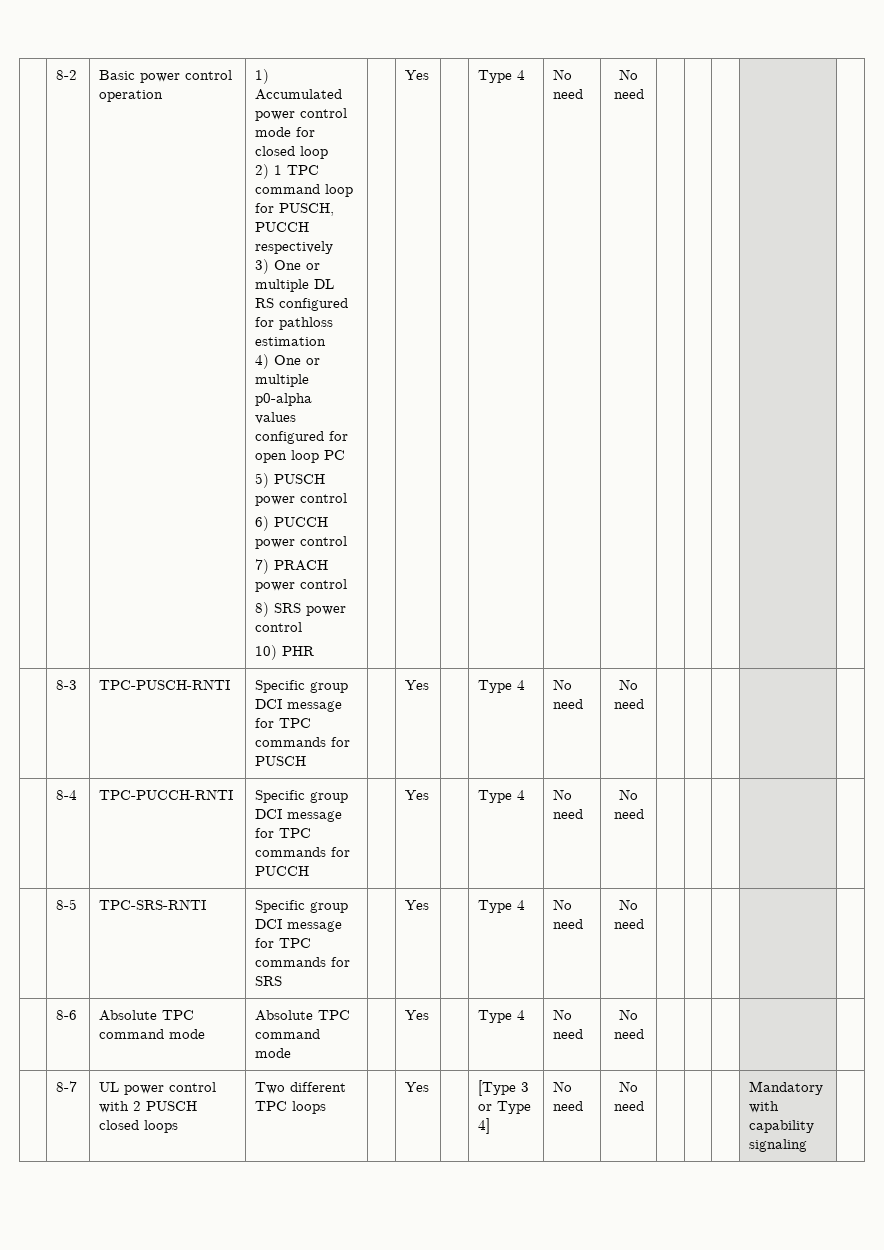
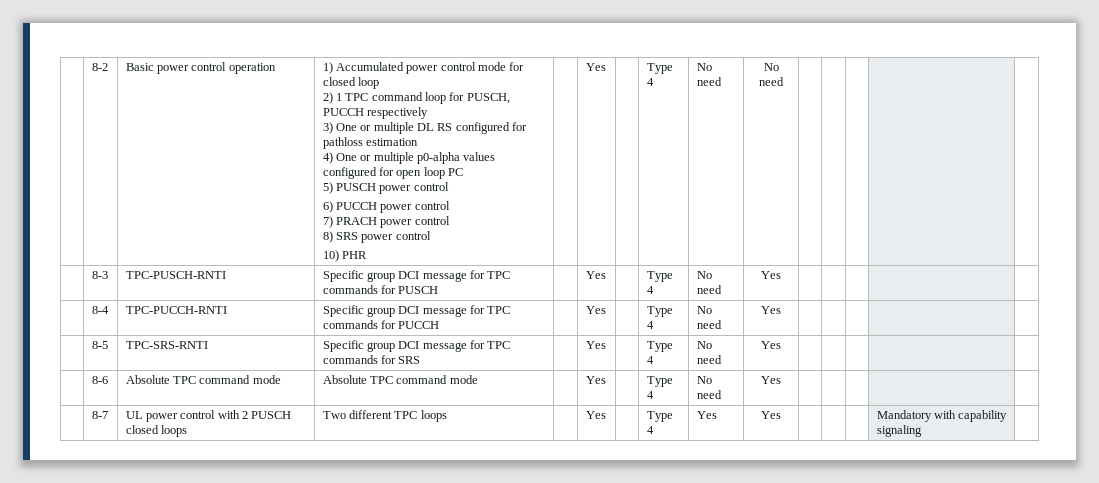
[619,679,638,690] [613,699,644,709] No need -> [761,271,781,279] Yes
[619,789,638,800] [613,809,644,819] No need -> [761,306,781,314] Yes
[619,899,638,910] [613,919,644,929] No need -> [761,341,781,349] Yes
[619,1009,638,1020] [613,1029,644,1039] No need -> [761,376,781,384] Yes
[478,1080,530,1096] [478,1101,532,1114] [478,1118,491,1134] [553,1081,573,1092] [553,1101,584,1111] [619,1081,638,1092] [613,1101,644,1111] [Type 3 or Type 4] | No need | No need -> [646,411,673,422] [646,426,654,434] [696,411,717,419] [761,411,781,419] Type 4 | Yes | Yes

